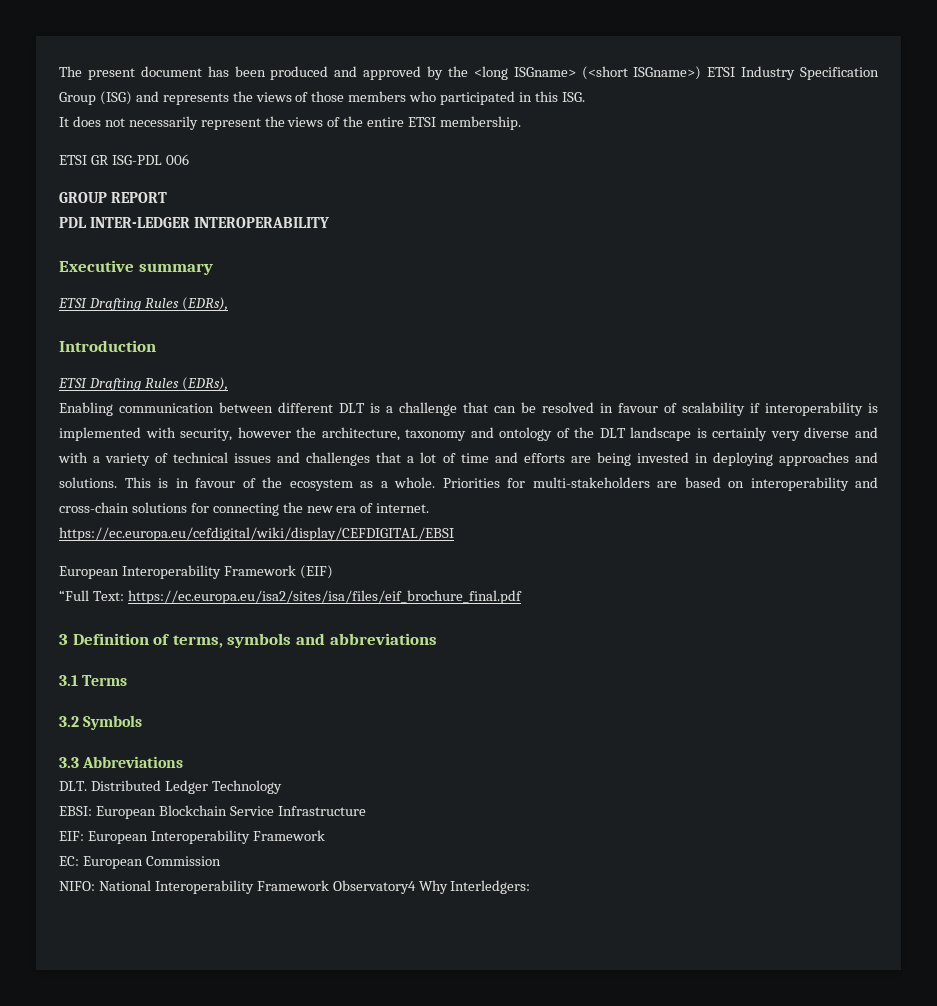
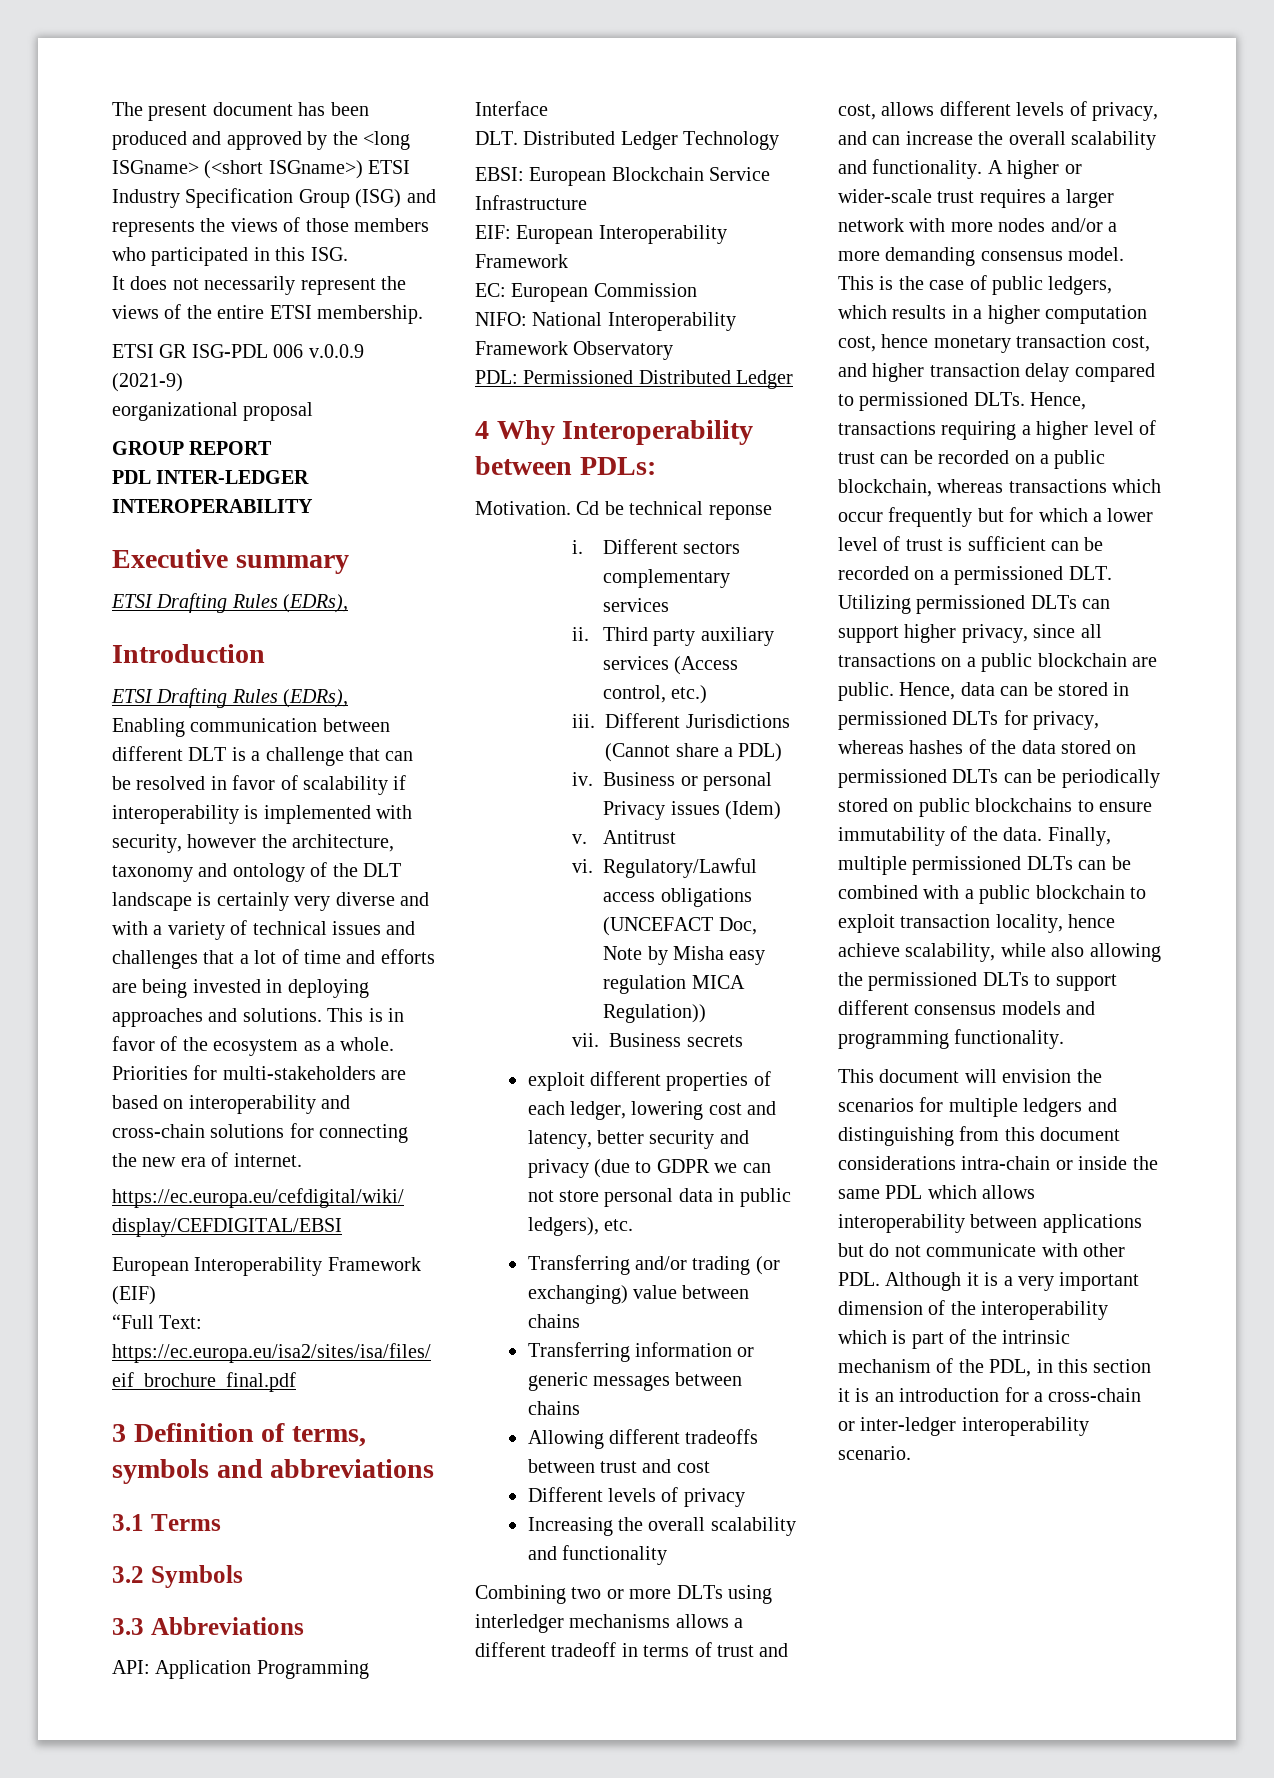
(189, 159) none -> [308,344,364,358] [112,373,183,392] [112,402,314,421] v.0.0.9 (2021-9) // eorganizational proposal
[618,403,658,413] favour -> [232,775,276,790] favor
[195,478,235,488] favour -> [112,1036,155,1051] favor
(184, 762) none -> [112,1660,369,1679] [475,101,548,116] // API: Application Programming Interface
[332,880,531,894] Observatory4 Why Interledgers: -> [573,341,674,360] [475,370,794,389] [475,420,754,445] [475,456,656,475] [475,501,772,520] [572,539,741,554] [602,569,730,588] [602,598,669,612] [572,627,774,646] [602,656,739,675] [602,685,708,704] [572,713,790,728] [605,743,783,762] [572,772,772,791] [603,801,781,820] [572,830,676,844] [572,858,758,878] [603,888,752,907] [603,917,757,936] [603,946,766,965] [603,975,745,994] [603,1004,707,1023] [572,1033,743,1047] [527,1071,771,1091] [527,1101,777,1120] [527,1130,749,1149] [527,1159,771,1178] [527,1188,791,1207] [527,1217,633,1236] [527,1255,780,1275] [527,1285,750,1304] [527,1314,580,1328] [527,1342,755,1362] [527,1372,743,1391] [527,1401,580,1415] [527,1429,759,1449] [527,1459,710,1473] [527,1487,745,1507] [527,1517,796,1536] [527,1545,667,1565] [475,1585,772,1604] [475,1614,744,1633] [475,1642,789,1657] [838,101,1158,121] [838,131,1156,150] [838,159,1082,179] [838,189,1114,208] [838,218,1117,232] [838,247,1125,266] [838,275,1113,295] [838,305,1147,324] [838,334,1150,353] [838,363,1155,382] [838,392,1087,411] [838,420,1156,440] [838,450,1106,469] [838,479,1162,497] [838,507,1154,527] [838,536,1104,551] [838,566,1112,585] [838,595,1111,614] [838,624,1102,643] [838,653,1157,672] [838,682,1130,701] [838,710,1100,730] [838,739,1137,754] [838,769,1160,788] [838,798,1152,817] [838,826,1111,846] [838,856,1131,875] [838,885,1146,904] [838,914,1116,933] [838,943,1161,962] [838,972,1117,991] [838,1000,1096,1015] [838,1029,1065,1049] [838,1069,1102,1083] [838,1097,1117,1117] [838,1126,1121,1146] [838,1156,1158,1170] [838,1185,1036,1199] [838,1214,1142,1233] [838,1243,1125,1257] [838,1272,1140,1291] [838,1300,1109,1320] [838,1329,1070,1349] [838,1358,1152,1377] [838,1387,1142,1402] [838,1417,1089,1436] [838,1446,911,1460] Observatory // PDL: Permissioned Distributed Ledger // 4 Why Interoperability between PDLs: // Motivation. Cd be technical reponse // i. Different sectors complementary services // ii. Third party auxiliary services (Access control, etc.) // iii. Different Jurisdictions (Cannot share a PDL) // iv. Business or personal Privacy issues (Idem) // v. Antitrust // vi. Regulatory/Lawful access obligations (UNCEFACT Doc, Note by Misha easy regulation MICA Regulation)) // vii. Business secrets // exploit different properties of each ledger, lowering cost and latency, better security and privacy (due to GDPR we can not store personal data in public ledgers), etc. // Transferring and/or trading (or exchanging) value between chains // Transferring information or generic messages between chains // Allowing different tradeoffs between trust and cost // Different levels of privacy // Increasing the overall scalability and functionality // Combining two or more DLTs using interledger mechanisms allows a different tradeoff in terms of trust and cost, allows different levels of privacy, and can increase the overall scalability and functionality. A higher or wider-scale trust requires a larger network with more nodes and/or a more demanding consensus model. This is the case of public ledgers, which results in a higher computation cost, hence monetary transaction cost, and higher transaction delay compared to permissioned DLTs. Hence, transactions requiring a higher level of trust can be recorded on a public blockchain, whereas transactions which occur frequently but for which a lower level of trust is sufficient can be recorded on a permissioned DLT. Utilizing permissioned DLTs can support higher privacy, since all transactions on a public blockchain are public. Hence, data can be stored in permissioned DLTs for privacy, whereas hashes of the data stored on permissioned DLTs can be periodically stored on public blockchains to ensure immutability of the data. Finally, multiple permissioned DLTs can be combined with a public blockchain to exploit transaction locality, hence achieve scalability, while also allowing the permissioned DLTs to support different consensus models and programming functionality. // This document will envision the scenarios for multiple ledgers and distinguishing from this document considerations intra-chain or inside the same PDL which allows interoperability between applications but do not communicate with other PDL. Although it is a very important dimension of the interoperability which is part of the intrinsic mechanism of the PDL, in this section it is an introduction for a cross-chain or inter-ledger interoperability scenario.

